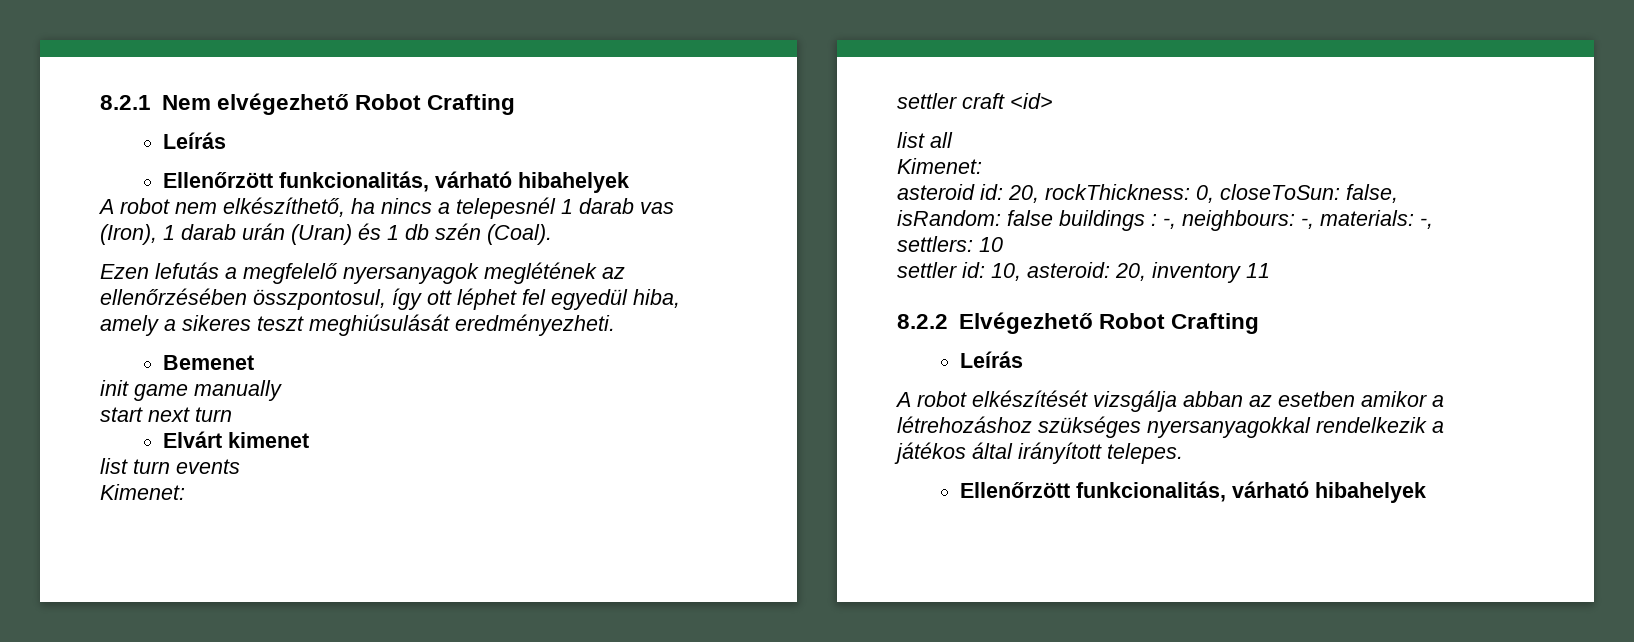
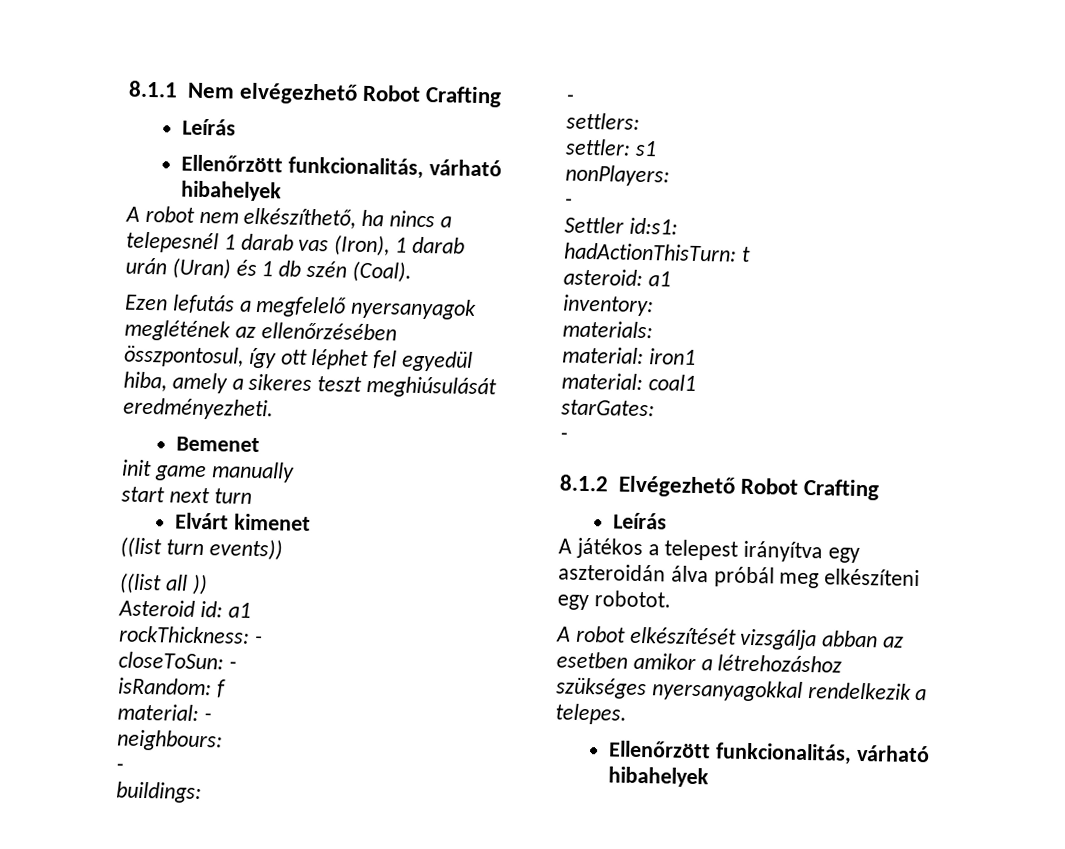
[100,95,151,110] 8.2.1 -> [128,80,178,98] 8.1.1
[100,458,240,474] [100,484,185,500] [897,93,1053,109] [897,132,953,148] [897,158,982,174] [897,184,1398,203] [897,210,1433,231] [897,236,1003,252] [897,262,1270,283] [897,312,1259,334] [960,351,1024,368] list turn events // Kimenet: // settler craft <id> // list all // Kimenet: // asteroid id: 20, rockThickness: 0, closeToSun: false, isRandom: false buildings : -, neighbours: -, materials: -, settlers: 10 // settler id: 10, asteroid: 20, inventory 11 // 8.2.2 Elvégezhető Robot Crafting // Leírás -> [120,536,283,561] [119,572,208,596] [118,599,251,618] [118,625,263,645] [118,651,237,670] [118,677,226,698] [117,703,212,722] [117,729,223,752] [116,763,124,772] [116,781,202,804] [566,94,574,103] [566,112,640,130] [565,138,657,157] [565,164,670,187] [564,198,573,207] [564,216,678,235] [564,242,751,262] [563,268,671,287] [563,294,654,317] [562,320,653,339] [562,346,696,365] [561,372,696,391] [561,399,655,417] [560,432,568,441] [559,474,881,501] [613,512,668,530] [558,537,861,563] [558,563,921,589] [557,590,671,611] ((list turn events)) // ((list all )) // Asteroid id: a1 // rockThickness: - // closeToSun: - // isRandom: f // material: - // neighbours: // - // buildings: // - // settlers: // settler: s1 // nonPlayers: // - // Settler id:s1: // hadActionThisTurn: t // asteroid: a1 // inventory: // materials: // material: iron1 // material: coal1 // starGates: // - // 8.1.2 Elvégezhető Robot Crafting // Leírás // A játékos a telepest irányítva egy aszteroidán álva próbál meg elkészíteni egy robotot.
[894,442,1102,464] játékos által irányított -> (928, 694) none

